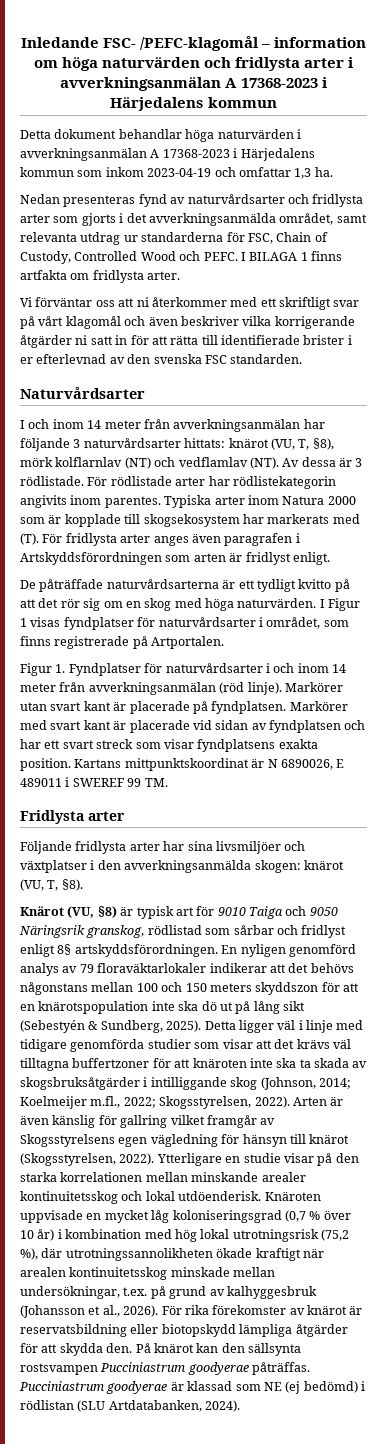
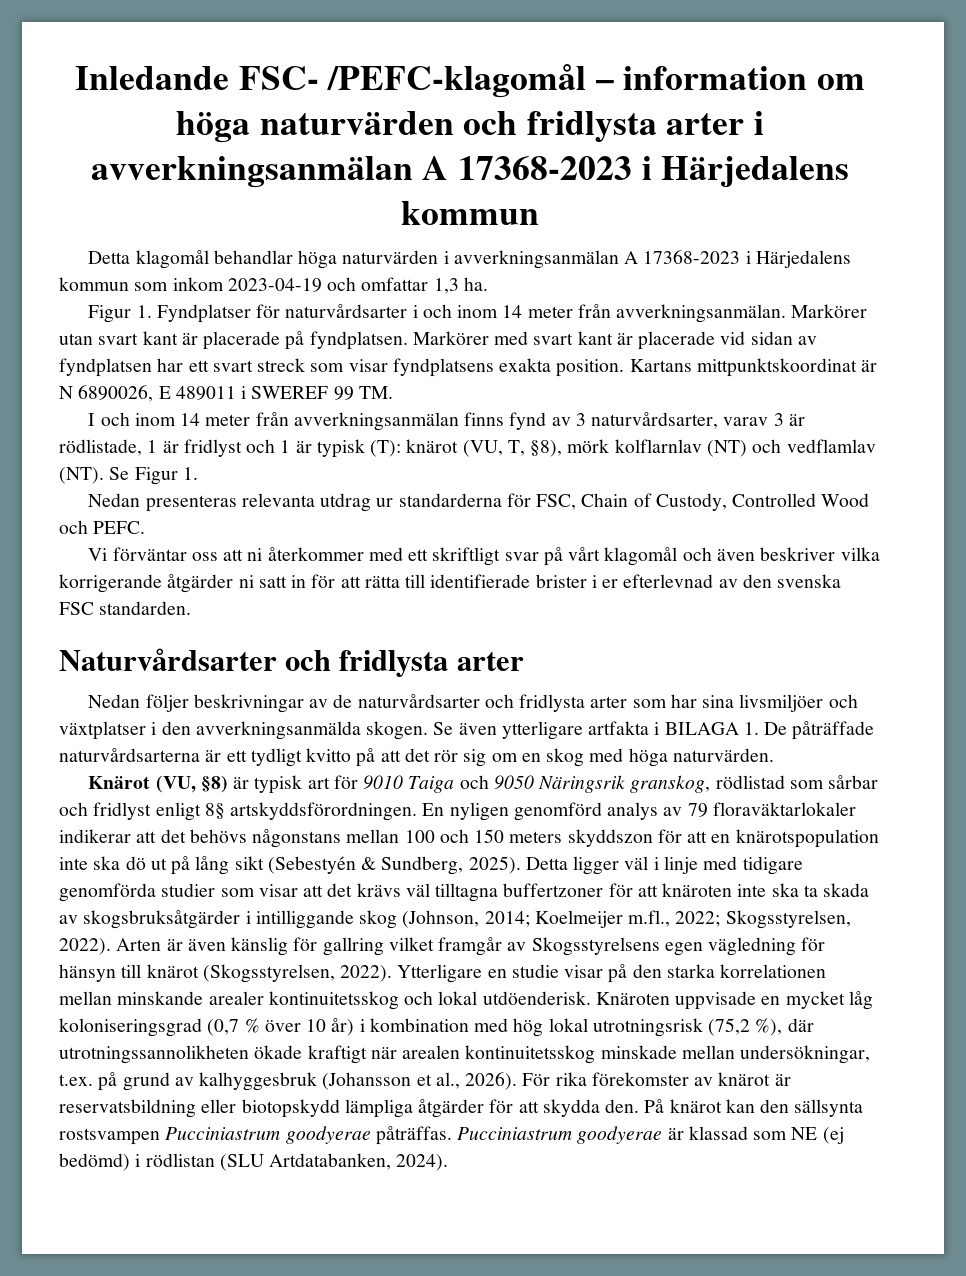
[54,129,117,139] dokument -> [135,250,209,269] klagomål
[20,194,364,207] [20,213,367,226] Nedan presenteras fynd av naturvårdsarter och fridlysta arter som gjorts i det avverkningsanmälda området, samt -> [88,304,868,323] [59,331,817,350] [59,358,878,377] [59,385,393,402] [88,412,805,431] [59,439,876,458] [59,467,198,485] [88,493,237,512] Figur 1. Fyndplatser för naturvårdsarter i och inom 14 meter från avverkningsanmälan. Markörer utan svart kant är placerade på fyndplatsen. Markörer med svart kant är placerade vid sidan av fyndplatsen har ett svart streck som visar fyndplatsens exakta position. Kartans mittpunktskoordinat är N 6890026, E 489011 i SWEREF 99 TM. // I och inom 14 meter från avverkningsanmälan finns fynd av 3 naturvårdsarter, varav 3 är rödlistade, 1 är fridlyst och 1 är typisk (T): knärot (VU, T, §8), mörk kolflarnlav (NT) och vedflamlav (NT). Se Figur 1. // Nedan presenteras
[240,251,342,261] [20,270,181,283] I BILAGA 1 finns artfakta om fridlysta arter. -> (146, 527) none
[20,419,325,432] [20,438,334,451] [20,457,363,469] [20,476,336,489] [20,495,356,508] [20,514,360,527] [20,533,300,546] [20,552,330,565] // I och inom 14 meter från avverkningsanmälan har följande 3 naturvårdsarter hittats: knärot (VU, T, §8), mörk kolflarnlav (NT) och vedflamlav (NT). Av dessa är 3 rödlistade. För rödlistade arter har rödlistekategorin angivits inom parentes. Typiska arter inom Natura 2000 som är kopplade till skogsekosystem har markerats med (T). För fridlysta arter anges även paragrafen i Artskyddsförordningen som arten är fridlyst enligt. // -> [285,650,524,677] [88,694,858,713] [59,721,759,740] och fridlysta arter // Nedan följer beskrivningar av de naturvårdsarter och fridlysta arter som har sina livsmiljöer och växtplatser i den avverkningsanmälda skogen. Se även ytterligare artfakta i BILAGA 1.
[319,598,361,611] [20,617,349,630] [20,636,225,649] [20,663,346,676] [20,682,343,695] [20,701,348,714] [20,720,366,733] [20,739,318,752] [20,758,345,771] [20,777,168,787] [20,810,125,824] [20,841,306,854] [20,860,344,873] [20,879,83,891] I Figur 1 visas fyndplatser för naturvårdsarter i området, som finns registrerade på Artportalen. // Figur 1. Fyndplatser för naturvårdsarter i och inom 14 meter från avverkningsanmälan (röd linje). Markörer utan svart kant är placerade på fyndplatsen. Markörer med svart kant är placerade vid sidan av fyndplatsen och har ett svart streck som visar fyndplatsens exakta position. Kartans mittpunktskoordinat är N 6890026, E 489011 i SWEREF 99 TM. // Fridlysta arter // Följande fridlysta arter har sina livsmiljöer och växtplatser i den avverkningsanmälda skogen: knärot (VU, T, §8). -> (774, 755) none

